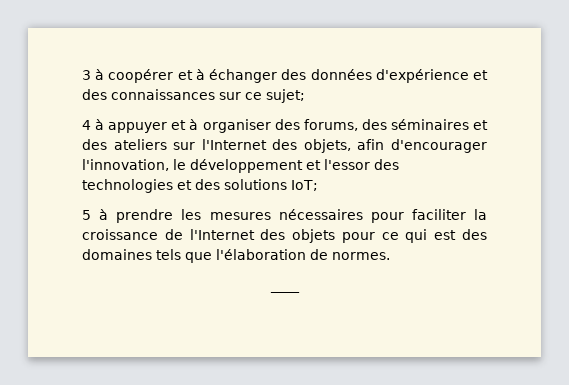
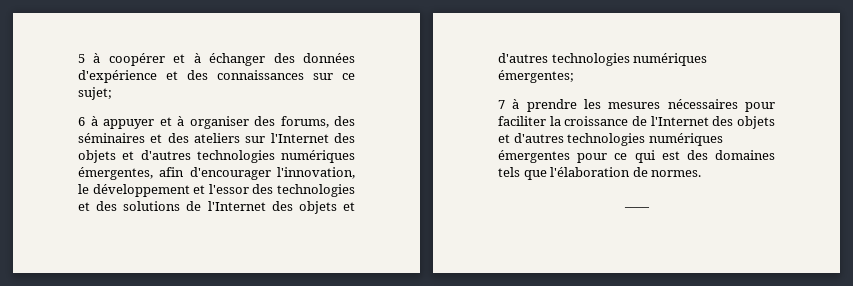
[82,70,91,80] 3 -> [78,54,85,63] 5
[82,120,91,130] 4 -> [78,117,85,126] 6
[303,139,351,153] objets, -> [78,150,355,163] [78,167,153,180] objets et d'autres technologies numériques émergentes,
[291,180,318,191] [82,210,91,220] IoT; // 5 -> [186,201,356,214] [498,53,708,66] [498,70,574,83] [498,100,505,109] de l'Internet des objets et d'autres technologies numériques émergentes; // 7
(336, 236) none -> [498,133,723,146] [498,150,570,163] et d'autres technologies numériques émergentes

